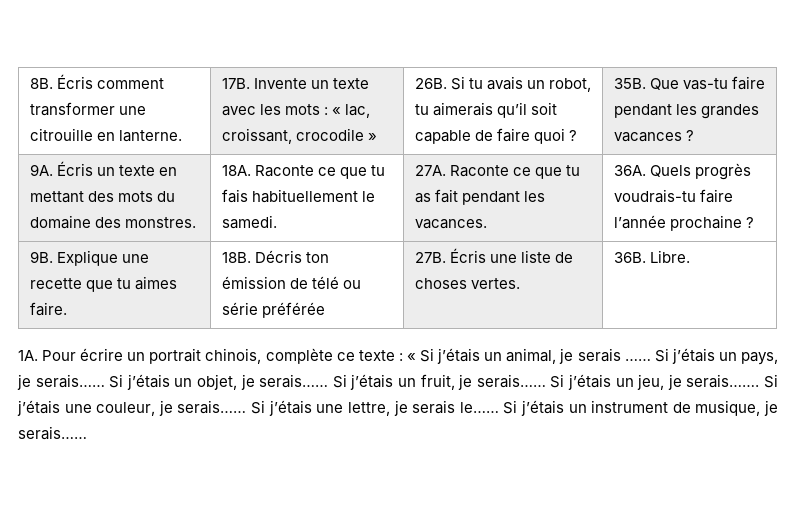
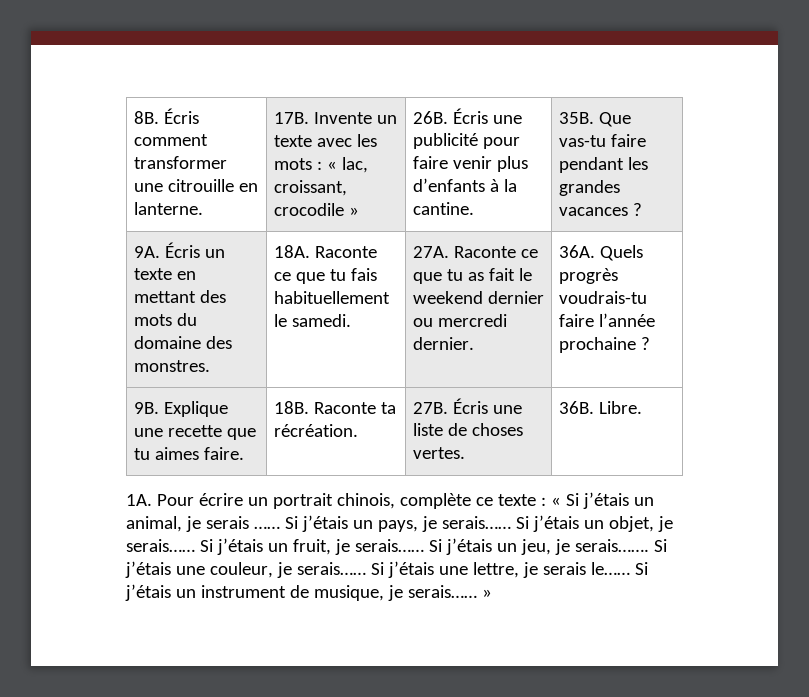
[450,76,591,92] [414,102,557,118] [414,128,577,144] Si tu avais un robot, tu aimerais qu’il soit capable de faire quoi ? -> [452,108,522,124] [412,133,520,149] [412,156,528,172] [412,178,517,192] [412,202,474,215] Écris une publicité pour faire venir plus d’enfants à la cantine.
[461,191,545,205] [414,219,487,229] pendant les vacances. -> [518,268,532,281] [412,291,544,304] [412,314,507,327] [412,337,474,350] le weekend dernier ou mercredi dernier.
[254,250,329,263] [221,276,361,289] [221,302,325,318] Décris ton émission de télé ou série préférée -> [313,402,396,414] [273,424,358,437] Raconte ta récréation.
(87, 433) none -> [481,589,492,598] »

